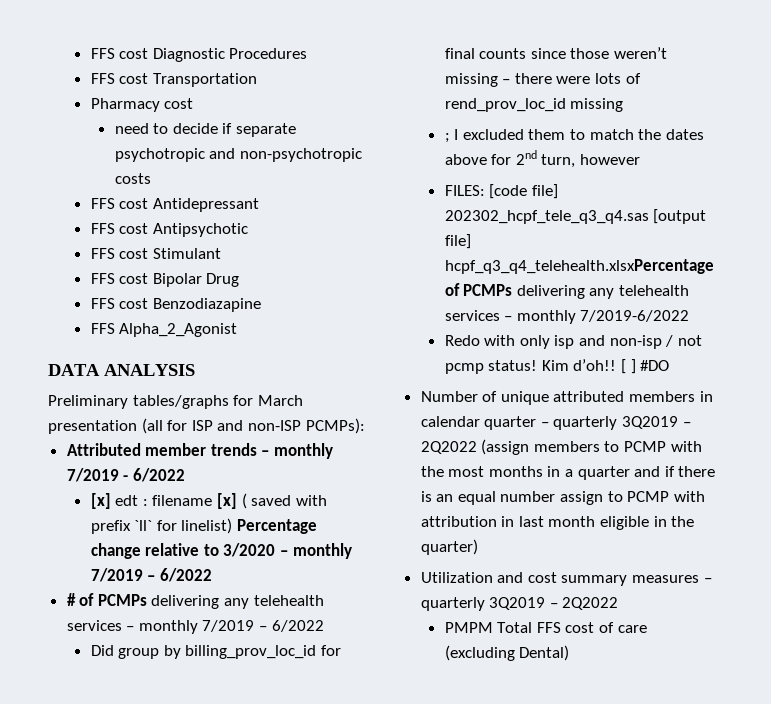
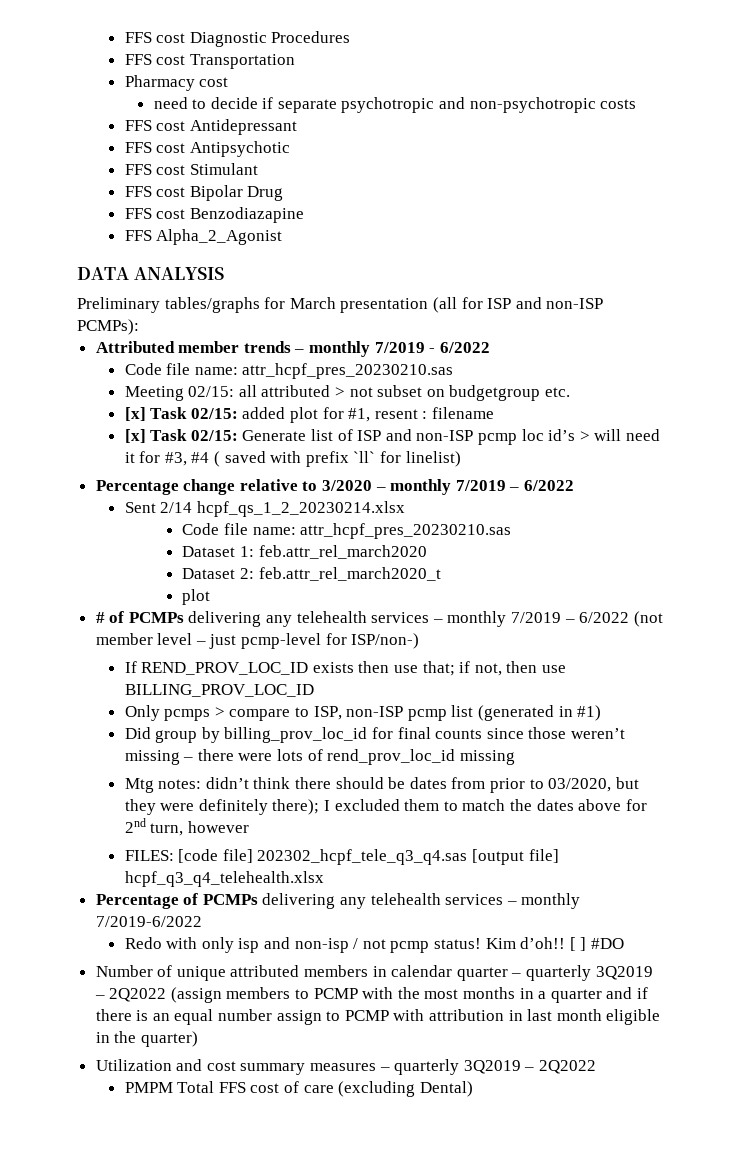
[90,493,237,509] [x] edt : filename [x] -> [124,363,454,379] [124,385,570,401] [124,407,494,423] [124,429,660,445] [124,451,210,466] Code file name: attr_hcpf_pres_20230210.sas // Meeting 02/15: all attributed > not subset on budgetgroup etc. // [x] Task 02/15: added plot for #1, resent : filename // [x] Task 02/15: Generate list of ISP and non-ISP pcmp loc id’s > will need it for #3, #4
(233, 526) none -> (461, 459) //
(212, 575) none -> [124,501,405,517] [182,523,512,539] [182,545,427,559] [182,567,441,581] [182,589,211,605] // Sent 2/14 hcpf_qs_1_2_20230214.xlsx // Code file name: attr_hcpf_pres_20230210.sas // Dataset 1: feb.attr_rel_march2020 // Dataset 2: feb.attr_rel_march2020_t // plot
(324, 626) none -> [633,611,663,627] [95,633,420,649] [124,661,566,676] [124,684,314,697] [124,705,602,721] (not member level – just pcmp-level for ISP/non-) // If REND_PROV_LOC_ID exists then use that; if not, then use BILLING_PROV_LOC_ID // Only pcmps > compare to ISP, non-ISP pcmp list (generated in #1)
[444,133,450,143] ; -> [124,777,639,793] [124,799,320,815] Mtg notes: didn’t think there should be dates from prior to 03/2020, but they were definitely there);
[444,259,714,274] hcpf_q3_q4_telehealth.xlsxPercentage -> [124,871,324,887] [95,894,179,909] hcpf_q3_q4_telehealth.xlsx // Percentage

